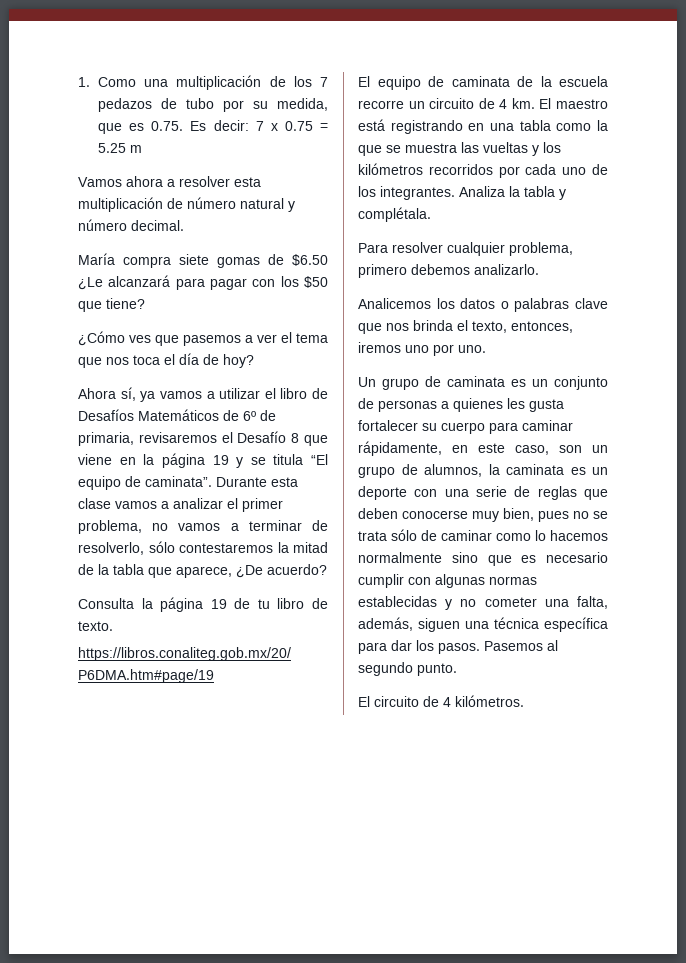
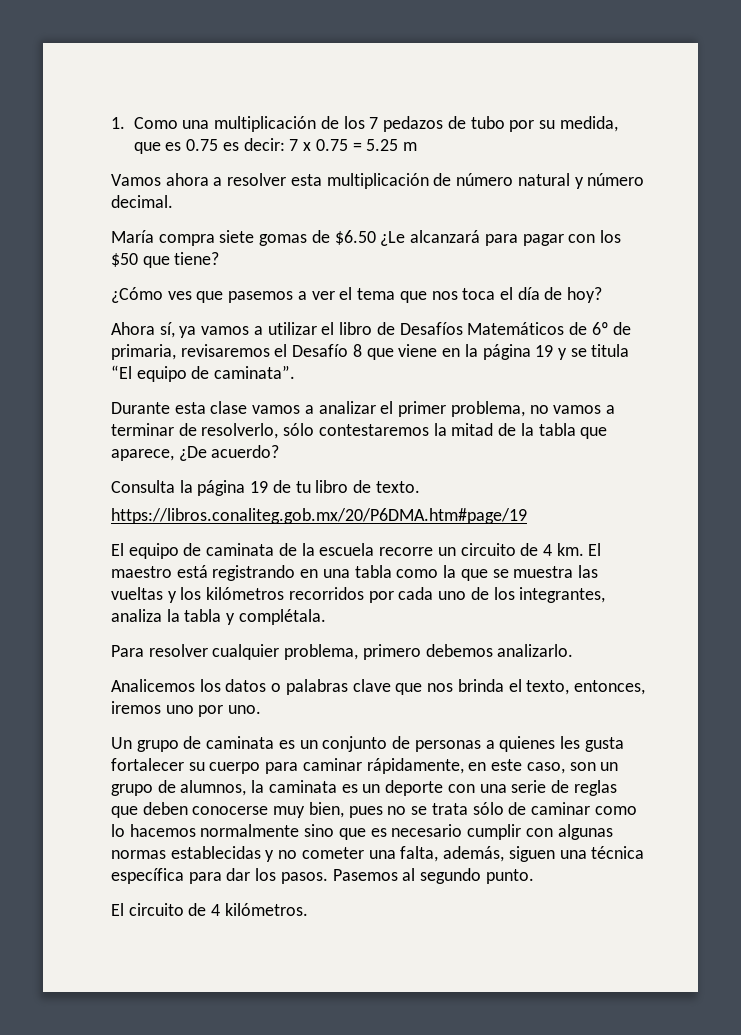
[151,121,207,131] 0.75. Es -> [186,139,239,151] 0.75 es
(212, 481) none -> (296, 372) //
[380,186,505,200] integrantes. Analiza -> [519,587,606,603] [111,609,162,622] integrantes, analiza

